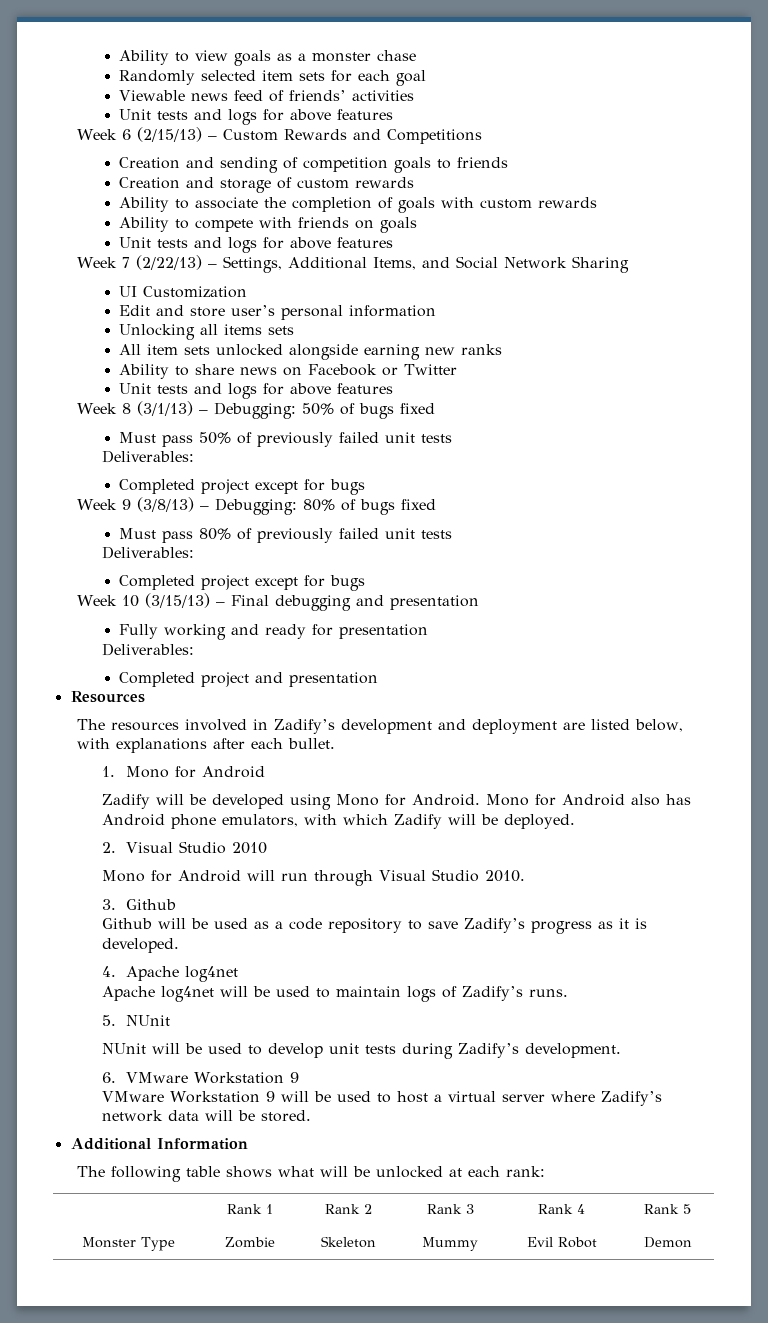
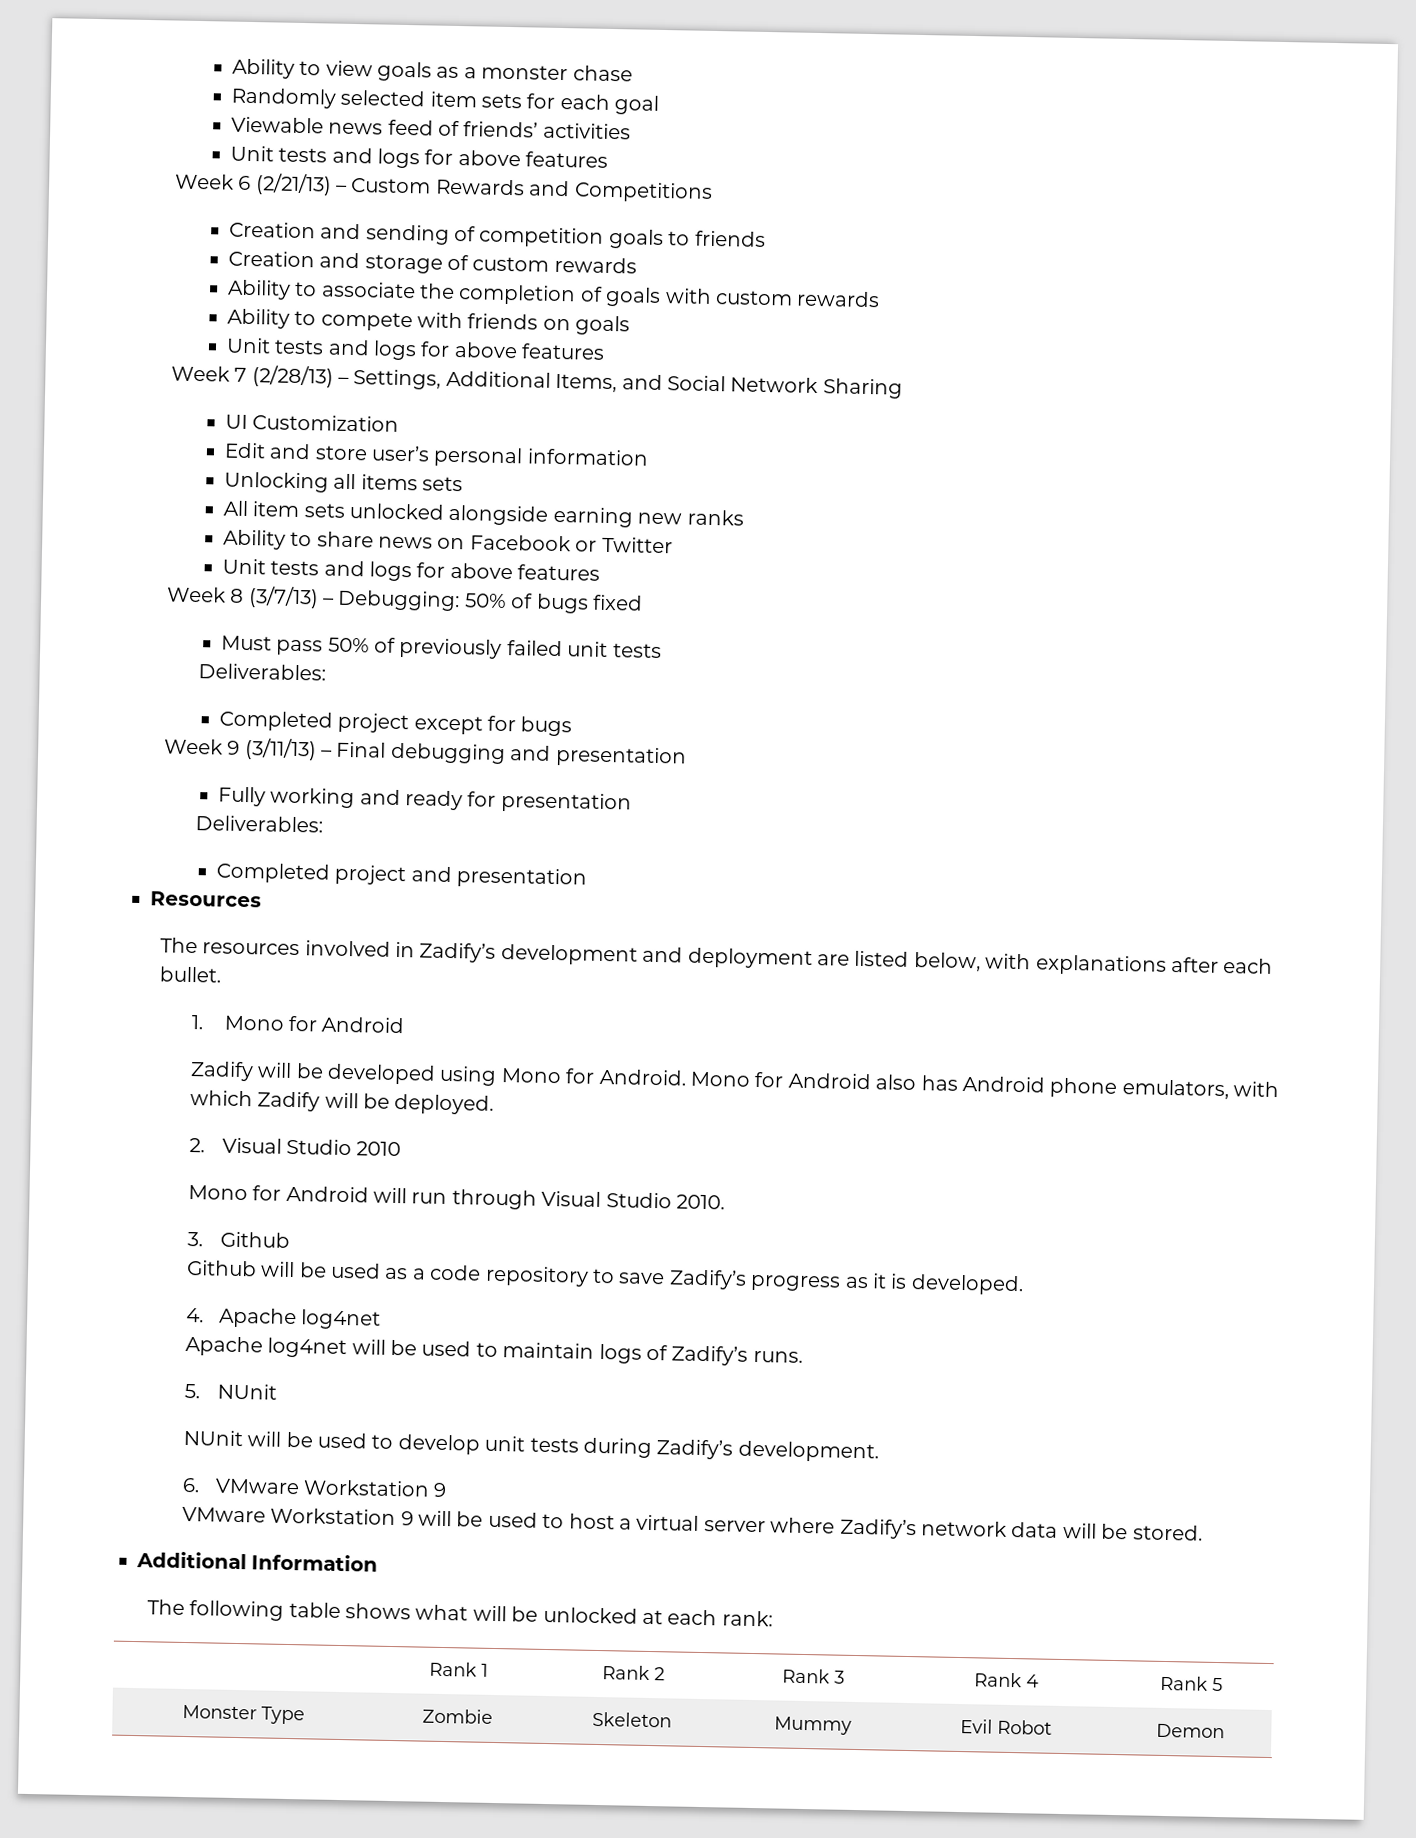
[137,127,203,142] (2/15/13) -> [254,173,332,196] (2/21/13)
[136,255,203,270] (2/22/13) -> [251,365,334,388] (2/28/13)
[137,401,194,416] (3/1/13) -> [247,586,319,609] (3/7/13)
[137,497,437,515] [119,528,453,543] [101,546,194,559] [119,575,366,591] [77,593,211,608] (3/8/13) – Debugging: 80% of bugs fixed // Must pass 80% of previously failed unit tests // Deliverables: // Completed project except for bugs // Week 10 (3/15/13) -> [244,737,317,761] (3/11/13)

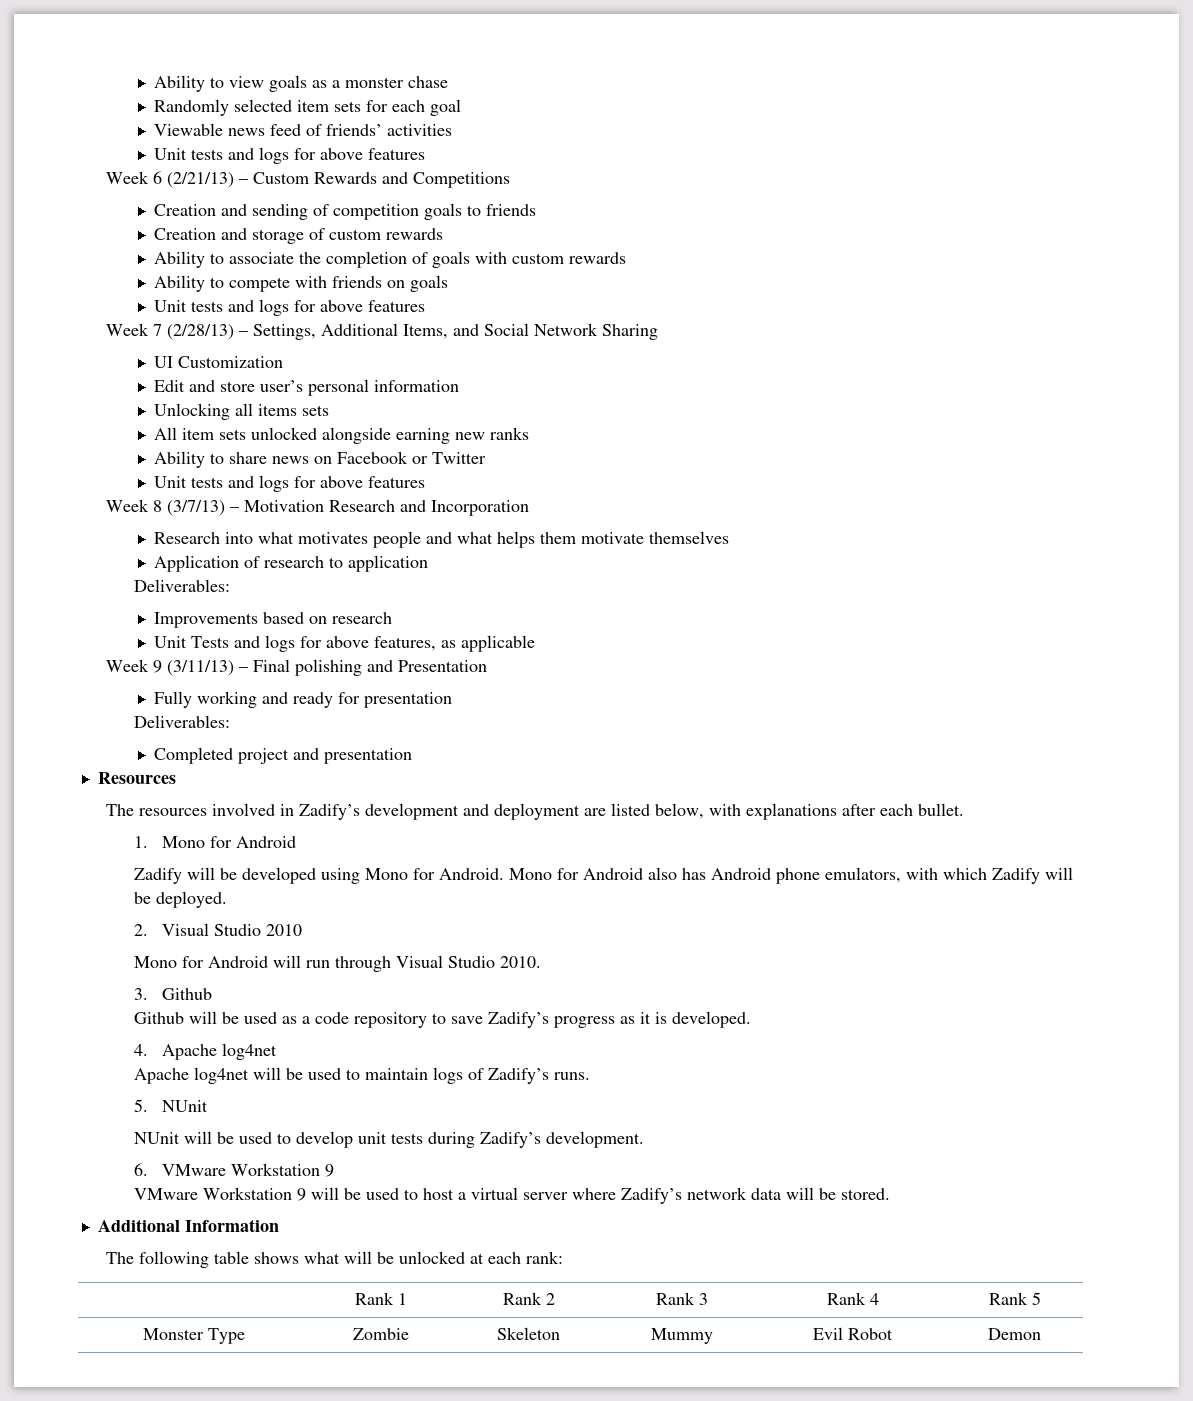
[337,589,644,614] [220,635,662,659] [197,663,326,681] [218,710,573,737] Debugging: 50% of bugs fixed // Must pass 50% of previously failed unit tests // Deliverables: // Completed project except for bugs -> [243,500,529,516] [153,531,729,548] [153,555,428,572] [133,579,230,592] [153,612,392,628] [153,635,535,652] Motivation Research and Incorporation // Research into what motivates people and what helps them motivate themselves // Application of research to application // Deliverables: // Improvements based on research // Unit Tests and logs for above features, as applicable
[389,742,687,768] debugging and presentation -> [294,659,487,676] polishing and Presentation

